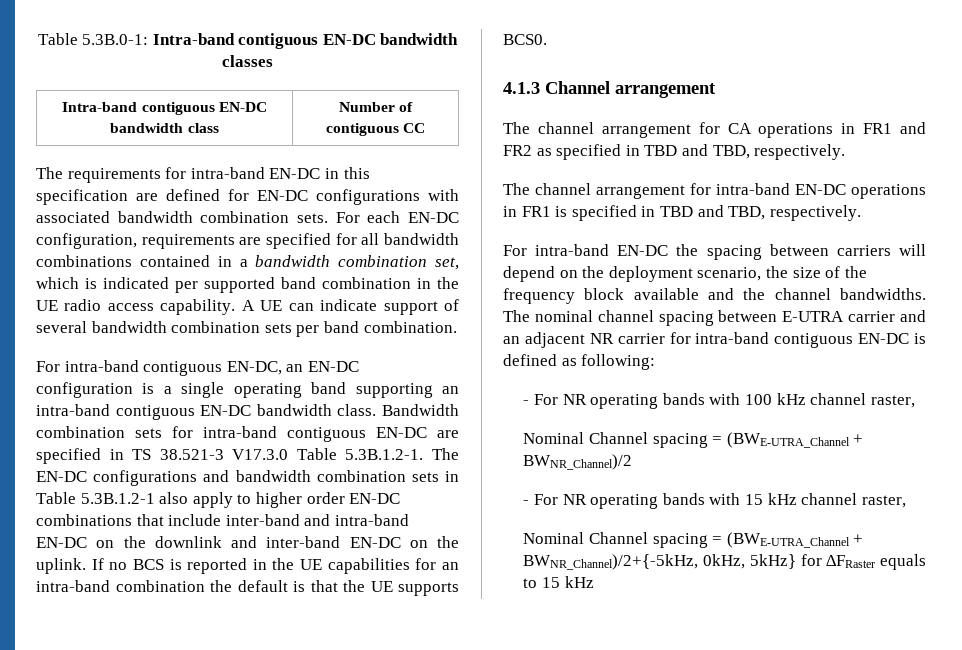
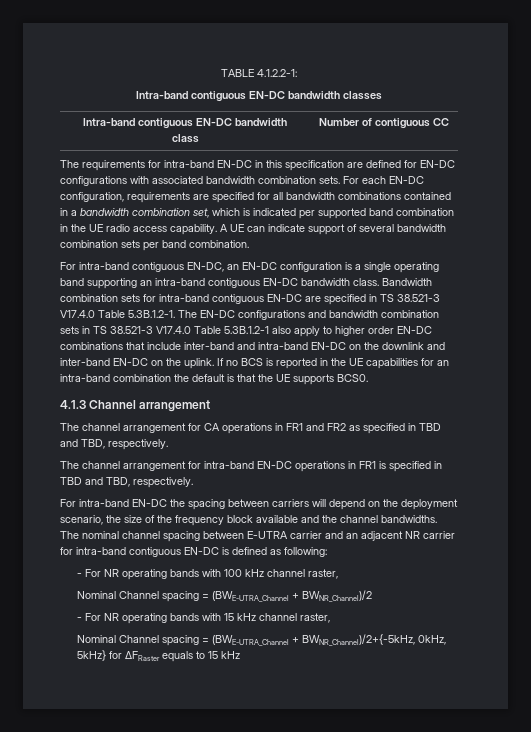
[37,33,149,45] Table 5.3B.0-1: -> [221,69,297,77] TABLE 4.1.2.2-1: //
[232,449,289,460] V17.3.0 -> [60,310,95,318] V17.4.0
(460, 476) none -> [93,326,191,334] TS 38.521-3 V17.4.0

